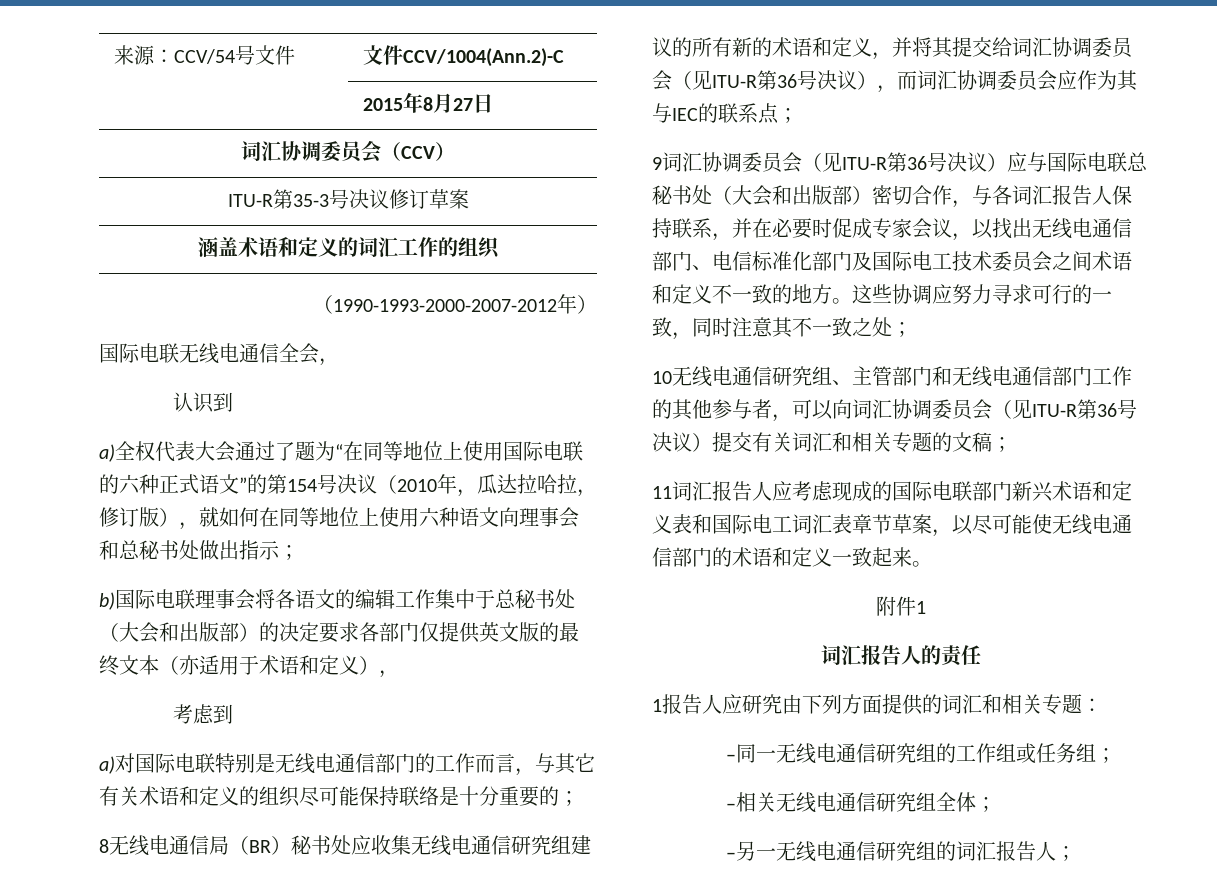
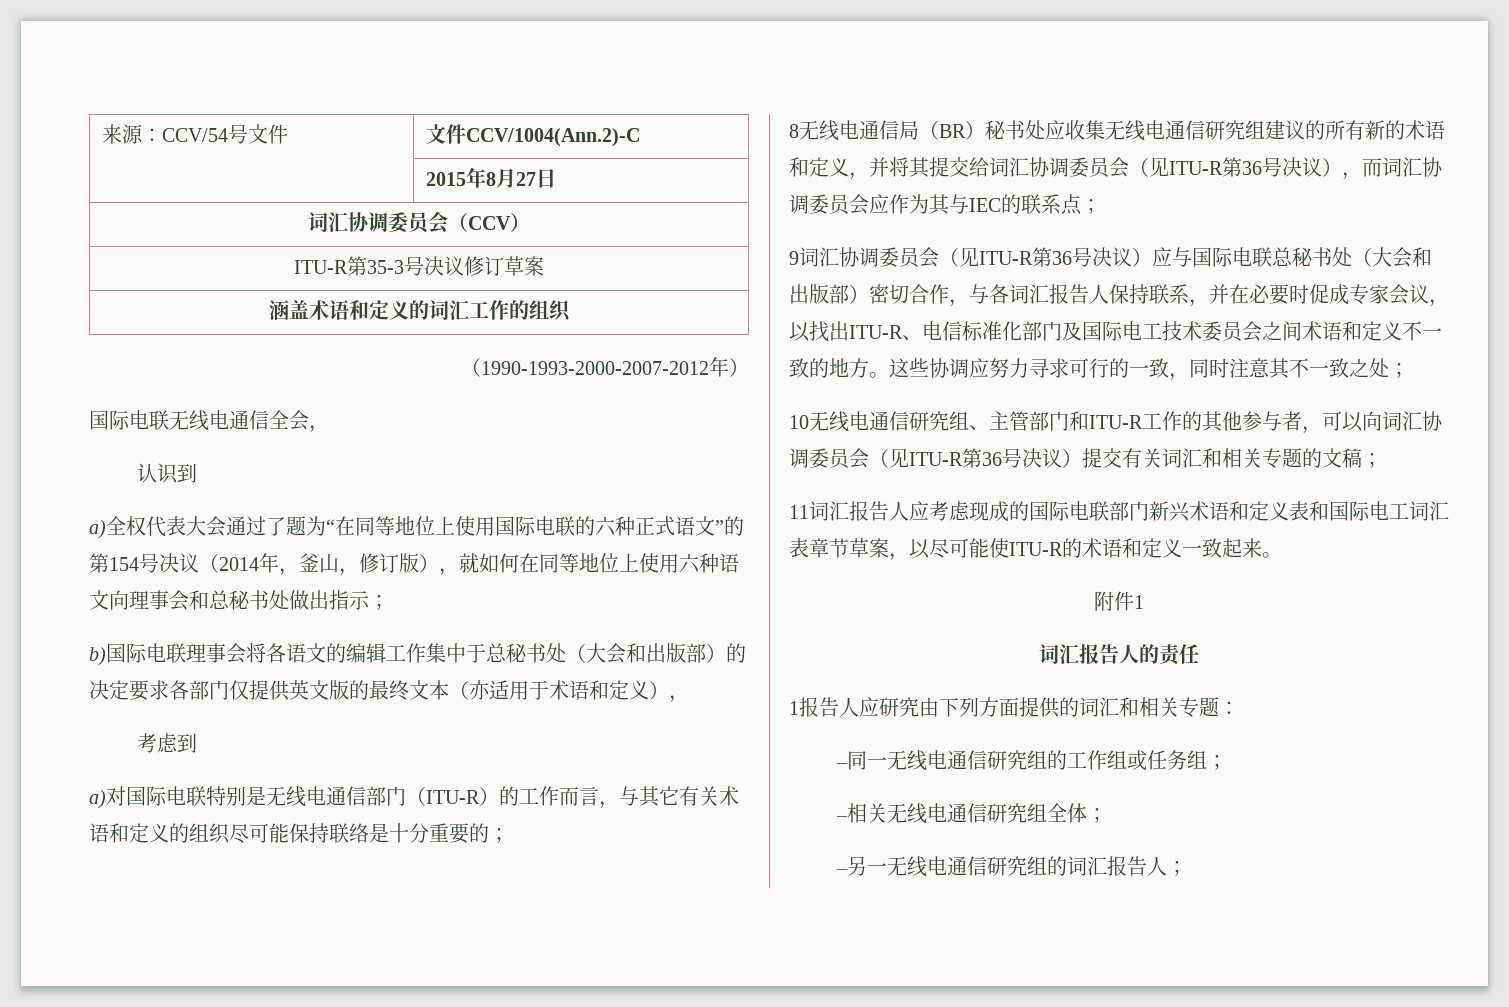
[397,474,577,497] 2010年，瓜达拉哈拉 -> [219,553,339,576] 2014年，釜山
(415, 763) none -> [406,787,499,806] （ITU-R）
[1032,218,1132,239] [652,251,692,271] 无线电通信部门 -> [849,325,903,339] ITU-R
[952,366,1092,387] 无线电通信部门 -> [1089,415,1143,429] ITU-R
[1052,514,1132,535] [652,547,712,567] 无线电通信部门 -> [1009,542,1063,556] ITU-R

